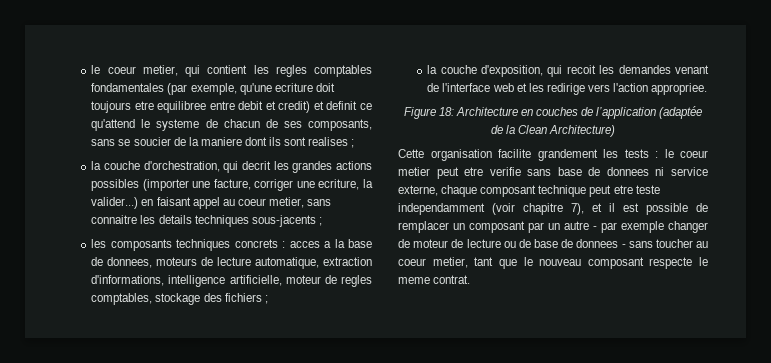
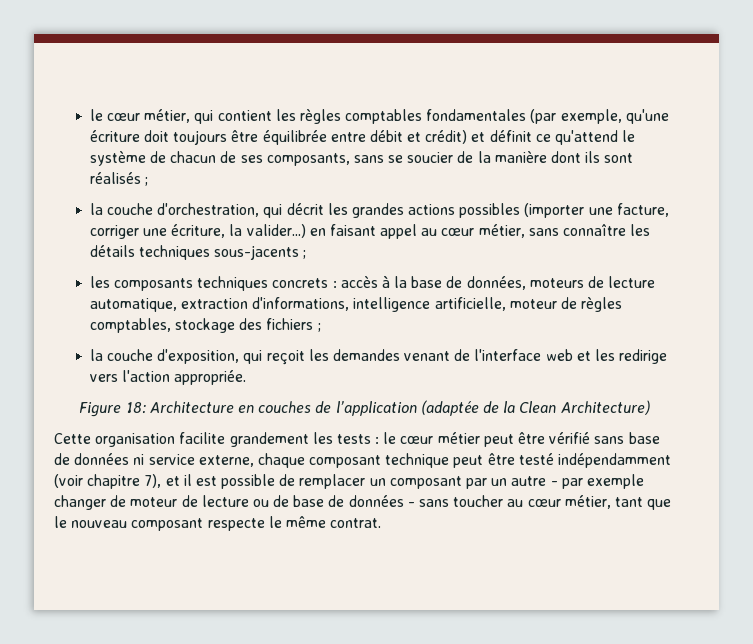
[91,65,178,76] le coeur metier, -> [89,109,191,123] le cœur métier,
[275,65,307,77] regles -> [299,109,341,124] règles
[274,83,313,92] ecriture -> [89,130,140,142] écriture
[134,101,358,113] etre equilibree entre debit et credit) et definit -> [231,130,532,145] être équilibrée entre débit et crédit) et définit
[156,119,200,131] systeme -> [89,151,146,166] système
[200,137,242,146] maniere -> [494,151,547,163] manière
[308,137,349,146] realises -> [89,172,141,184] réalisés
[241,161,271,170] decrit -> [286,203,324,215] décrit
[318,179,360,190] ecriture, -> [171,224,226,238] écriture,
[237,197,332,208] [91,215,192,224] coeur metier, sans connaitre les details -> [441,224,651,238] [89,245,135,257] cœur métier, sans connaître les détails
[289,241,332,248] acces a -> [340,275,390,288] accès à
[107,257,153,268] donnees, -> [466,276,526,290] données,
[340,275,372,287] regles -> [581,297,623,312] règles
[566,65,596,74] recoit -> [266,350,305,365] reçoit
[651,83,708,95] appropriee. -> [174,370,247,385] appropriée.
[680,150,708,158] [398,167,521,179] coeur metier peut etre verifie -> [400,432,591,447] cœur métier peut être vérifié
[606,167,649,176] donnees -> [74,453,130,465] données
[613,185,660,194] [398,203,485,215] etre teste independamment -> [487,453,672,468] être testé indépendamment
[576,239,619,248] donnees -> [348,495,404,507] données
[398,257,468,268] coeur metier, -> [527,495,611,509] cœur métier,
[398,277,430,284] meme -> [285,516,326,528] même

